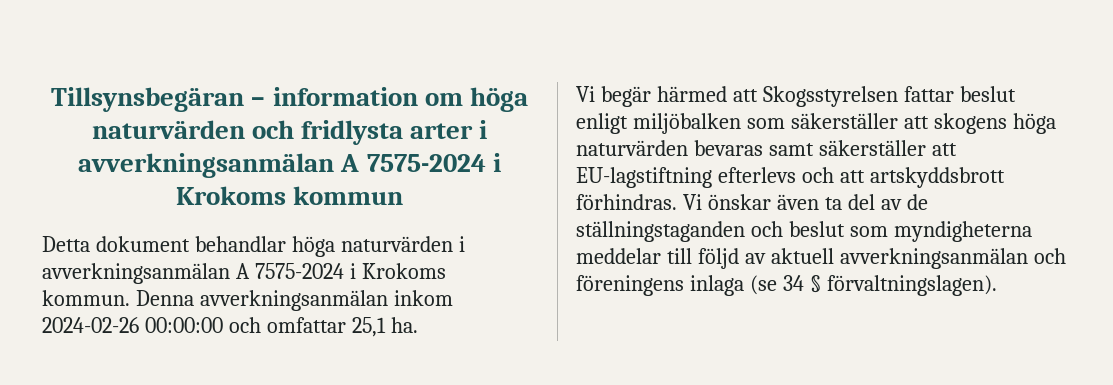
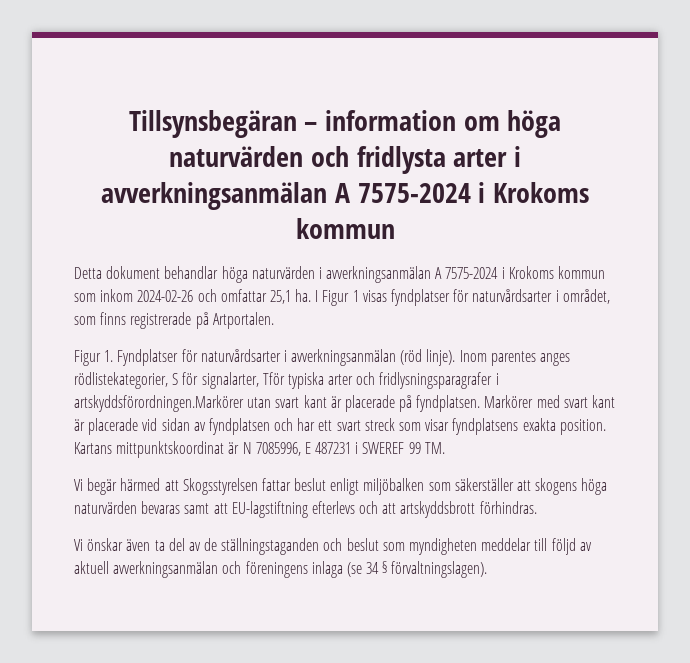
[42,290,388,311] kommun. Denna avverkningsanmälan -> [558,266,606,279] [74,293,96,302] kommun som
[144,317,223,333] 00:00:00 -> (194, 296) none
(418, 325) none -> [315,289,610,306] [74,312,274,329] [74,349,571,366] [74,372,499,389] [74,395,616,412] [74,418,606,435] [74,441,445,458] I Figur 1 visas fyndplatser för naturvårdsarter i området, som finns registrerade på Artportalen. // Figur 1. Fyndplatser för naturvårdsarter i avverkningsanmälan (röd linje). Inom parentes anges rödlistekategorier, S för signalarter, Tför typiska arter och fridlysningsparagrafer i artskyddsförordningen.Markörer utan svart kant är placerade på fyndplatsen. Markörer med svart kant är placerade vid sidan av fyndplatsen och har ett svart streck som visar fyndplatsens exakta position. Kartans mittpunktskoordinat är N 7085996, E 487231 i SWEREF 99 TM.
[818,140,926,156] säkerställer -> (210, 508) none
(677, 202) none -> (537, 507) //
[893,221,1032,242] myndigheterna -> [409,538,478,555] myndigheten

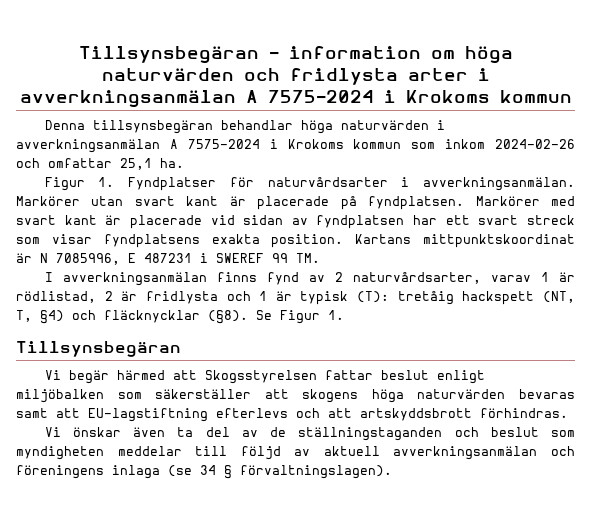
[74,266,161,279] Detta dokument -> [44,120,213,134] Denna tillsynsbegäran
[315,289,610,306] [74,312,274,329] I Figur 1 visas fyndplatser för naturvårdsarter i området, som finns registrerade på Artportalen. -> (184, 163) none
[291,349,571,366] [74,372,499,389] [74,395,244,412] avverkningsanmälan (röd linje). Inom parentes anges rödlistekategorier, S för signalarter, Tför typiska arter och fridlysningsparagrafer i artskyddsförordningen.Markörer -> [423,177,575,191] [16,196,80,206] avverkningsanmälan. Markörer
[274,418,294,431] och -> (405, 222) none
(445, 448) none -> [44,272,575,286] [16,291,575,305] [16,310,344,324] [16,341,181,357] // I avverkningsanmälan finns fynd av 2 naturvårdsarter, varav 1 är rödlistad, 2 är fridlysta och 1 är typisk (T): tretåig hackspett (NT, T, §4) och fläcknycklar (§8). Se Figur 1. // Tillsynsbegäran

